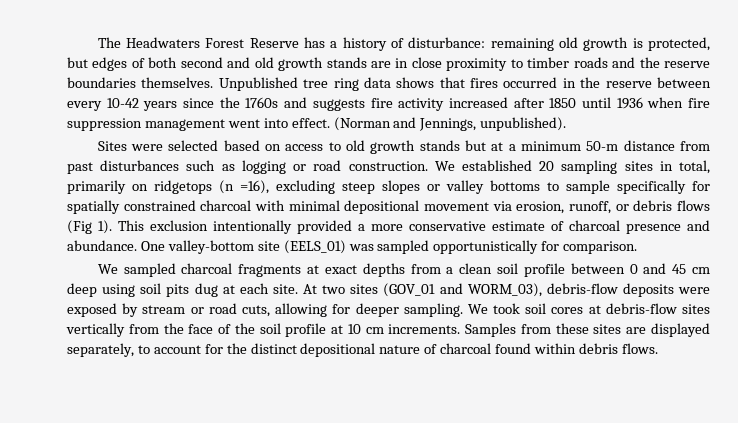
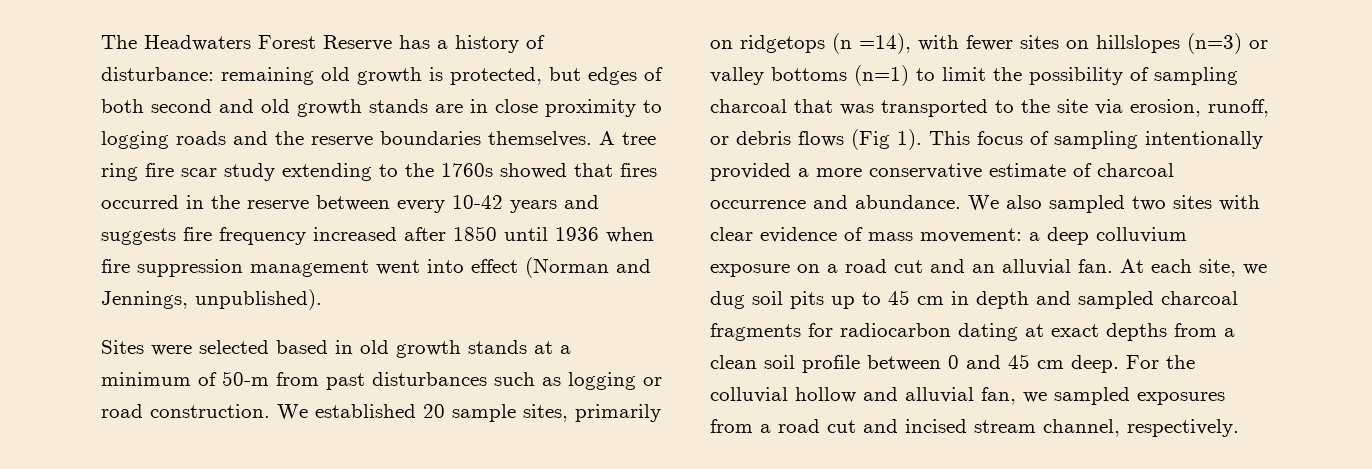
[527,57,570,68] timber -> [101,131,169,149] logging
[218,77,298,91] Unpublished -> [599,131,615,145] A
[363,77,435,88] data shows -> [145,163,567,181] fire scar study extending to the 1760s showed
[183,97,279,108] since the 1760s -> (557, 206) none
[398,98,445,111] activity -> [219,227,306,245] frequency
[291,118,330,128] effect. -> [471,259,518,273] effect
[265,140,487,154] on access to old growth stands but -> [335,340,527,358] in old growth stands
[586,140,675,151] 50-m distance -> [198,371,269,386] of 50-m
[561,160,710,174] [67,180,710,194] [67,200,489,214] sampling sites in total, primarily on ridgetops (n =16), excluding steep slopes or valley bottoms to sample specifically for spatially constrained charcoal with minimal depositional movement -> [452,404,661,422] [710,33,1268,54] [710,65,1238,86] [710,99,1088,117] sample sites, primarily on ridgetops (n =14), with fewer sites on hillslopes (n=3) or valley bottoms (n=1) to limit the possibility of sampling charcoal that was transported to the site
[150,220,208,231] exclusion -> [977,131,1138,149] focus of sampling
[626,224,681,234] presence -> [710,200,806,209] occurrence
[140,240,638,254] [97,263,302,277] One valley-bottom site (EELS_01) was sampled opportunistically for comparison. // We sampled charcoal fragments -> [968,195,1260,213] [710,227,1187,245] [710,259,1267,277] [710,290,1238,309] [710,323,1018,341] We also sampled two sites with clear evidence of mass movement: a deep colluvium exposure on a road cut and an alluvial fan. At each site, we dug soil pits up to 45 cm in depth and sampled charcoal fragments for radiocarbon dating
[67,283,710,297] [67,303,710,317] [66,323,710,337] [67,343,658,357] deep using soil pits dug at each site. At two sites (GOV_01 and WORM_03), debris-flow deposits were exposed by stream or road cuts, allowing for deeper sampling. We took soil cores at debris-flow sites vertically from the face of the soil profile at 10 cm increments. Samples from these sites are displayed separately, to account for the distinct depositional nature of charcoal found within debris flows. -> [1071,355,1195,373] [710,387,1225,405] [710,419,1239,437] deep. For the colluvial hollow and alluvial fan, we sampled exposures from a road cut and incised stream channel, respectively.

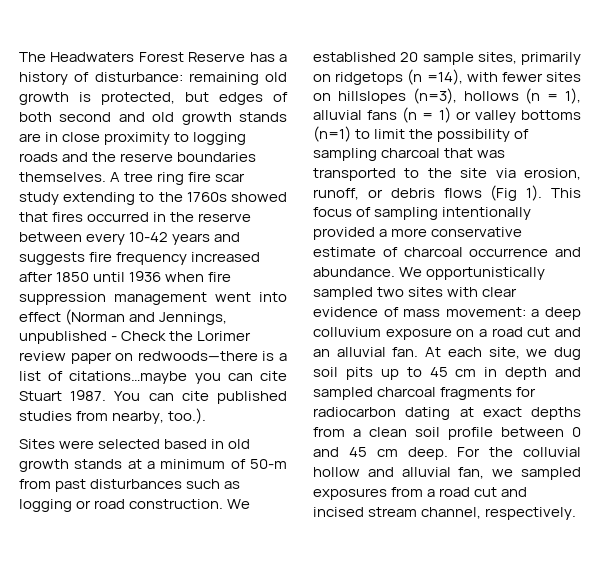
[195,289,322,310] unpublished). -> [19,331,252,344] [19,351,287,364] [19,371,287,384] [19,390,287,404] [19,408,207,424] unpublished - Check the Lorimer review paper on redwoods—there is a list of citations…maybe you can cite Stuart 1987. You can cite published studies from nearby, too.).
[1187,33,1242,54] (n=3) -> [412,88,581,104] [313,107,451,123] (n=3), hollows (n = 1), alluvial fans (n = 1)
[1006,195,1042,209] also -> [426,267,546,280] opportunistically

